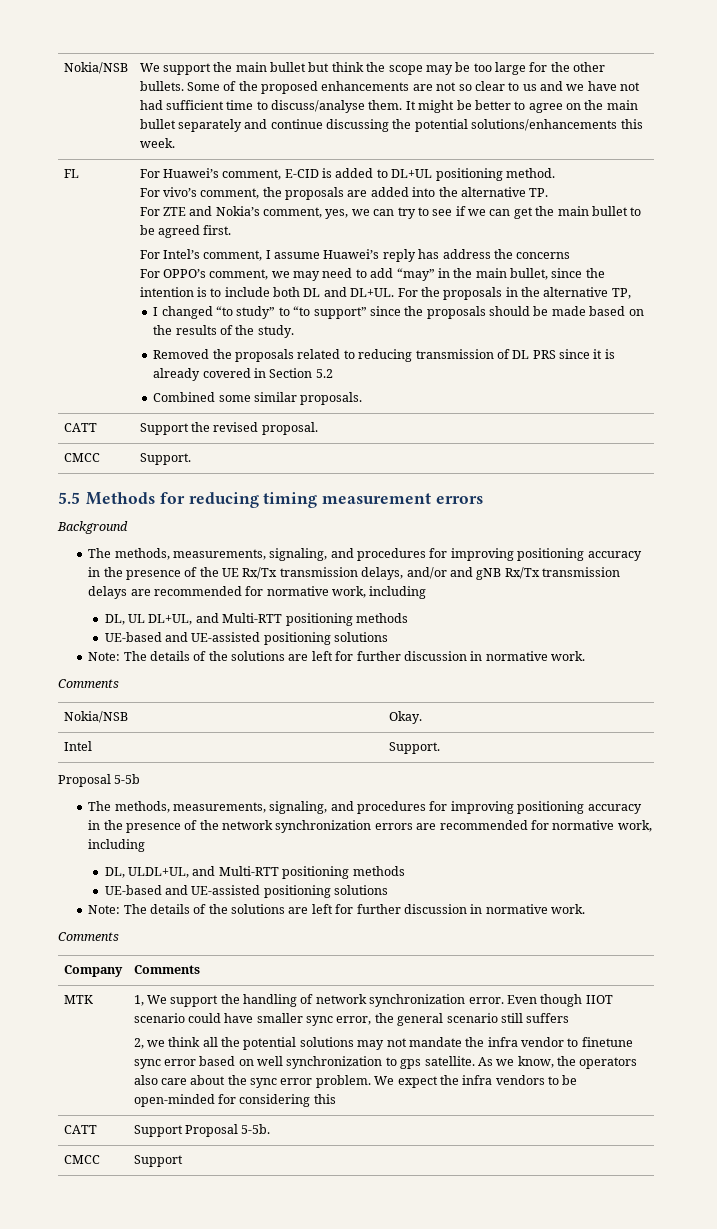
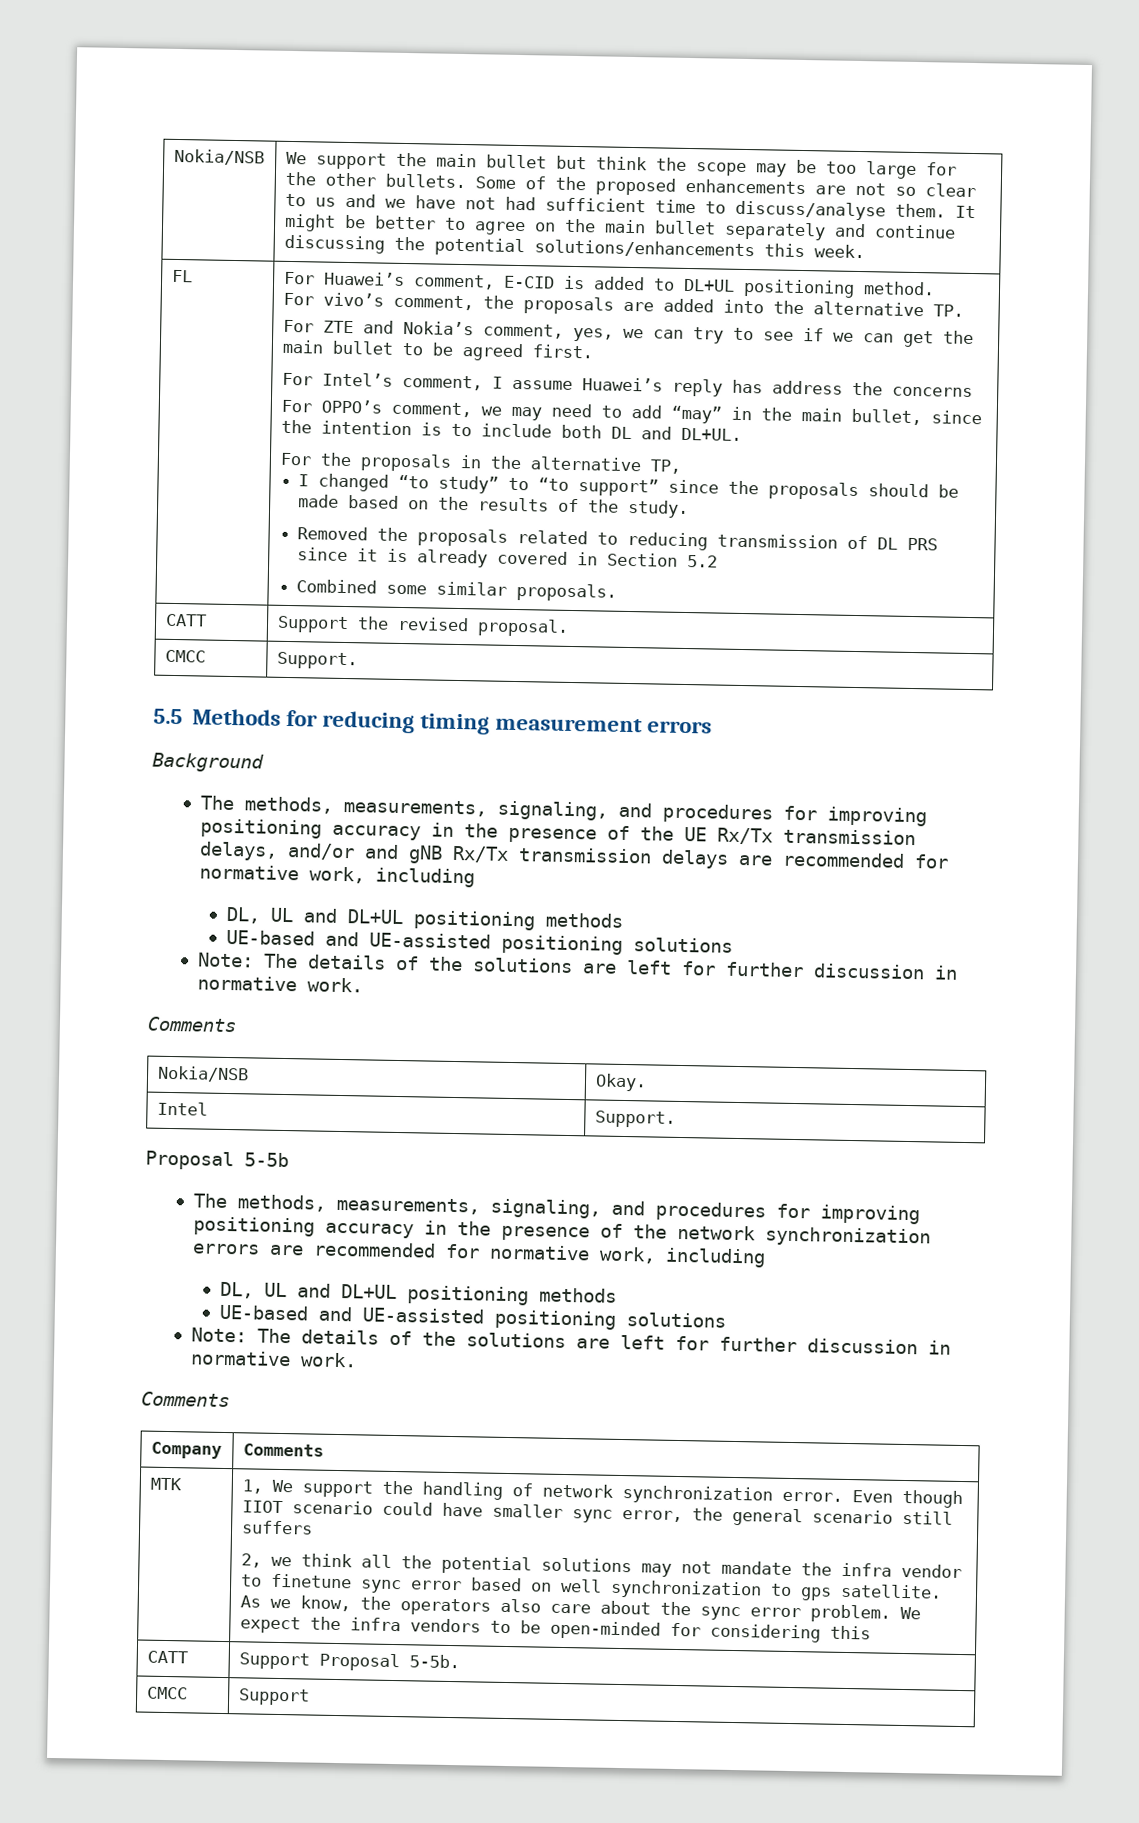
(395, 292) none -> (742, 434) //
[148,613,283,625] DL+UL, and Multi-RTT -> [302,908,403,925] and DL+UL
[128,866,279,878] ULDL+UL, and Multi-RTT -> [263,1282,397,1300] UL and DL+UL

